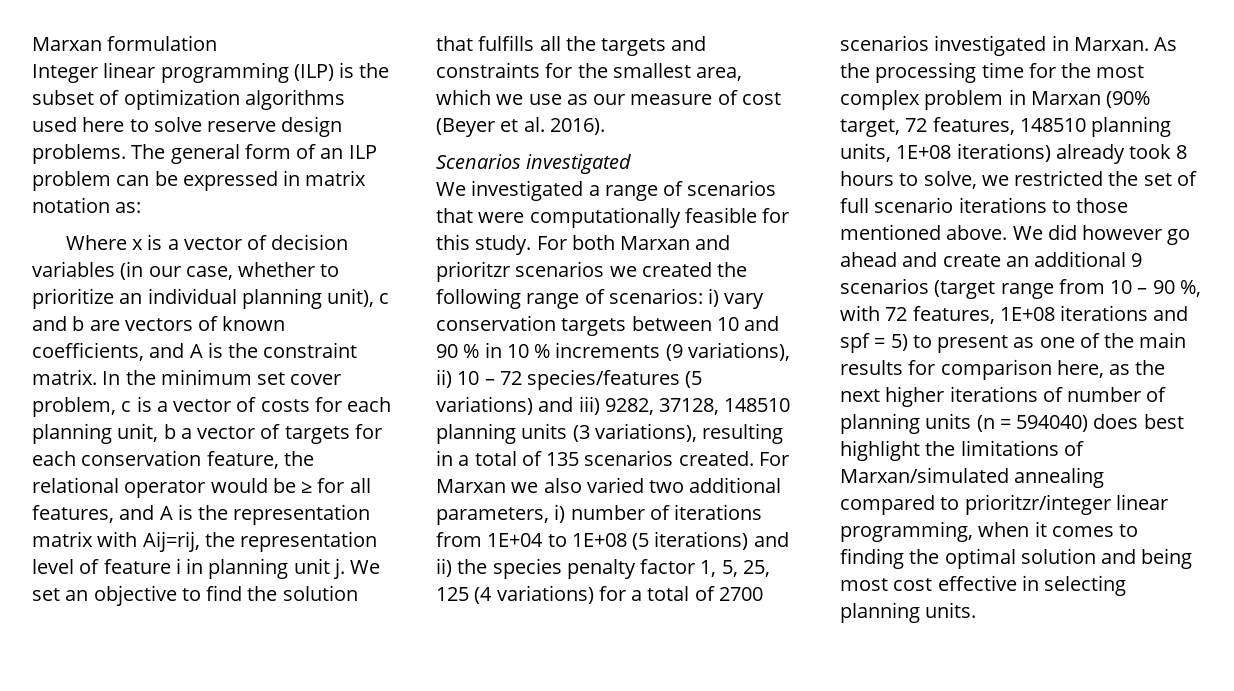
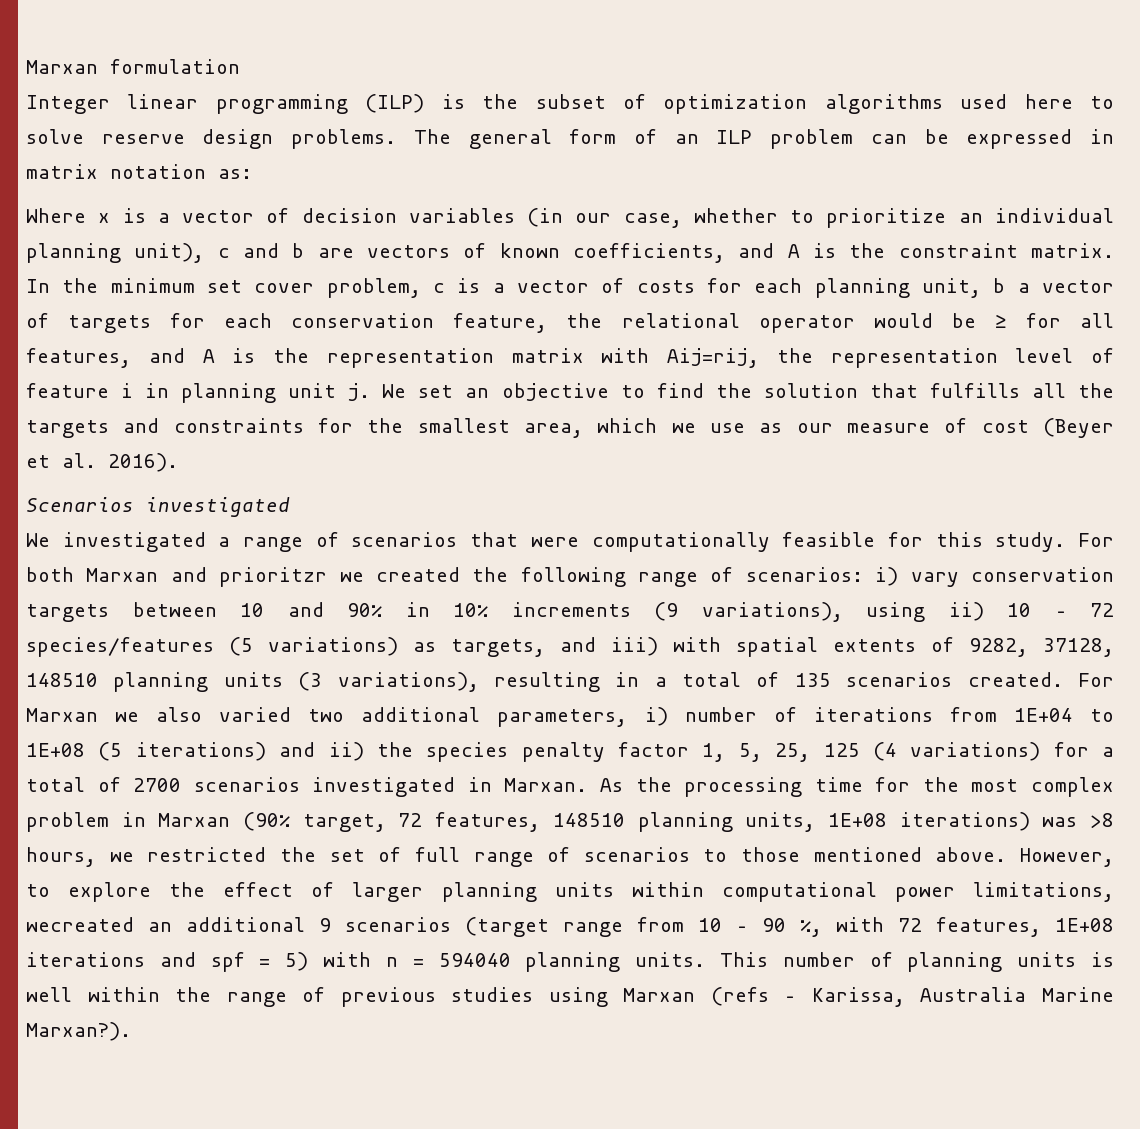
[515,261,605,277] scenarios -> (328, 577) none
[436,342,551,358] 90 % in 10 % -> [347,602,488,617] 90% in 10%
(790, 351) none -> [866,602,925,622] using
[538,396,600,415] and iii) -> [413,637,954,657] as targets, and iii) with spatial extents of
[1055,144,1188,164] [840,171,977,189] already took 8 hours to solve, -> [1042,813,1115,828] [26,847,96,867] was >8 hours,
[874,197,1047,213] scenario iterations -> [473,847,690,867] range of scenarios
[1012,224,1191,245] [840,252,1001,267] We did however go ahead and create -> [1019,848,1114,867] [26,882,1114,902] [26,917,134,932] However, to explore the effect of larger planning units within computational power limitations, wecreated
[912,332,1187,353] [840,359,1166,380] [840,386,1167,407] [840,413,1184,434] [840,440,1084,461] [840,467,1105,488] [840,494,1168,515] [840,521,1139,542] [840,548,1193,569] [840,575,1127,596] [840,602,977,623] to present as one of the main results for comparison here, as the next higher iterations of number of planning units (n = 594040) does best highlight the limitations of Marxan/simulated annealing compared to prioritzr/integer linear programming, when it comes to finding the optimal solution and being most cost effective in selecting planning units. -> [323,952,1114,972] [26,987,1114,1007] [26,1022,131,1041] with n = 594040 planning units. This number of planning units is well within the range of previous studies using Marxan (refs – Karissa, Australia Marine Marxan?).

